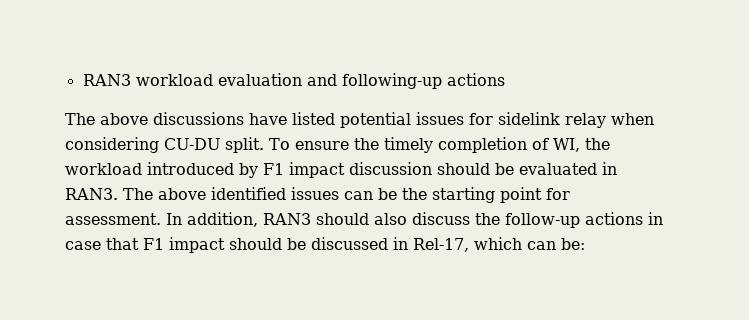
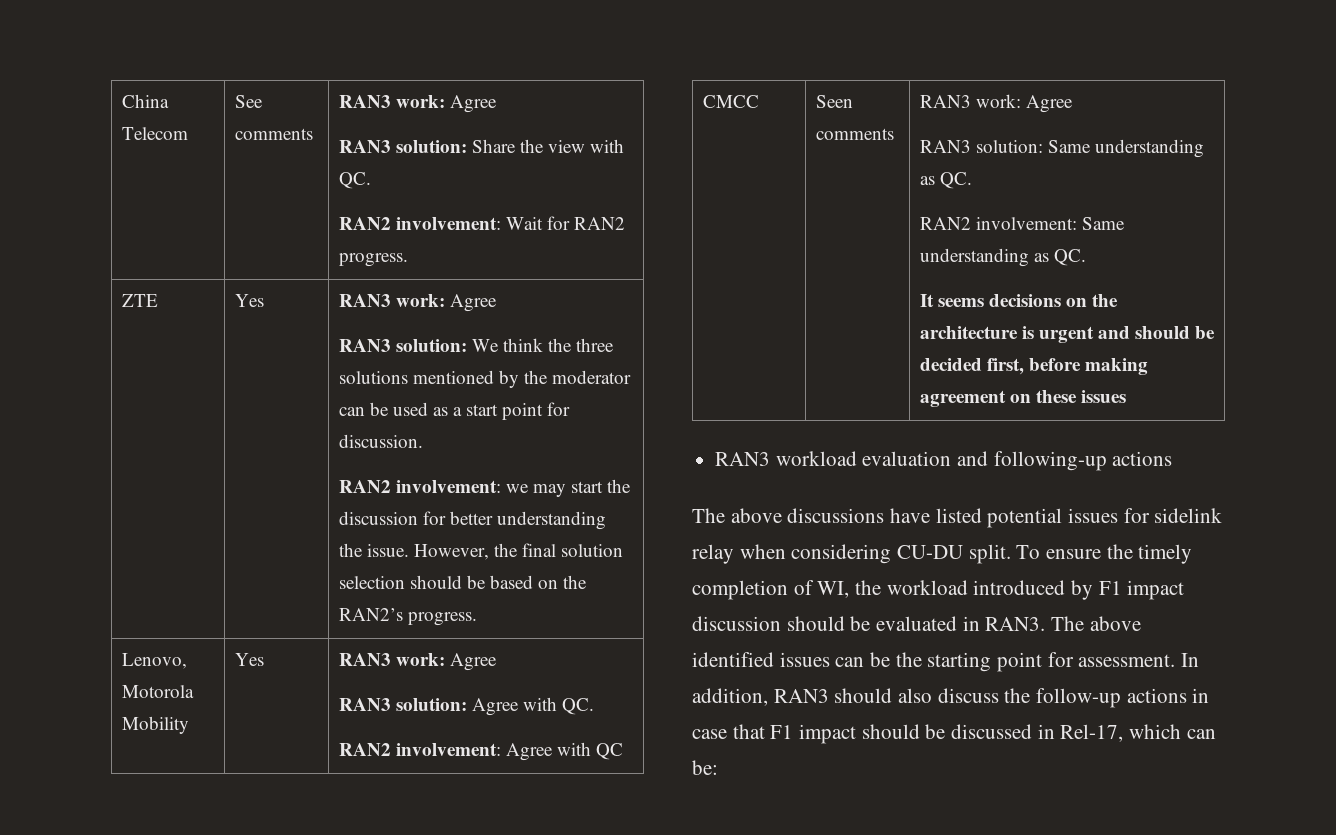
(82, 80) none -> [121,94,169,108] [121,127,188,140] [234,95,263,108] [234,128,313,140] [338,95,497,113] [338,139,625,153] [338,172,371,189] [338,216,626,230] [338,253,408,267] [121,294,158,307] [234,294,264,307] [338,294,497,312] [338,338,615,352] [338,370,632,388] [338,402,571,420] [338,434,423,448] [338,479,632,497] [338,511,606,530] [338,543,624,560] [338,575,588,589] [338,608,477,626] [121,653,187,669] [121,685,194,698] [121,716,189,734] [234,653,264,666] [338,653,497,671] [338,697,595,716] [338,742,624,761] [702,95,759,108] [815,95,853,108] [815,128,894,140] [919,94,1073,113] [919,139,1204,158] [919,172,972,189] [919,217,1125,230] [919,248,1086,267] [919,294,1119,307] [919,326,1216,343] [919,358,1148,375] [919,390,1126,407] China Telecom | See comments | RAN3 work: Agree // RAN3 solution: Share the view with QC. // RAN2 involvement: Wait for RAN2 progress. // ZTE | Yes | RAN3 work: Agree // RAN3 solution: We think the three solutions mentioned by the moderator can be used as a start point for discussion. // RAN2 involvement: we may start the discussion for better understanding the issue. However, the final solution selection should be based on the RAN2’s progress. // Lenovo, Motorola Mobility | Yes | RAN3 work: Agree // RAN3 solution: Agree with QC. // RAN2 involvement: Agree with QC // CMCC | Seen comments | RAN3 work: Agree // RAN3 solution: Same understanding as QC. // RAN2 involvement: Same understanding as QC. // It seems decisions on the architecture is urgent and should be decided first, before making agreement on these issues //

